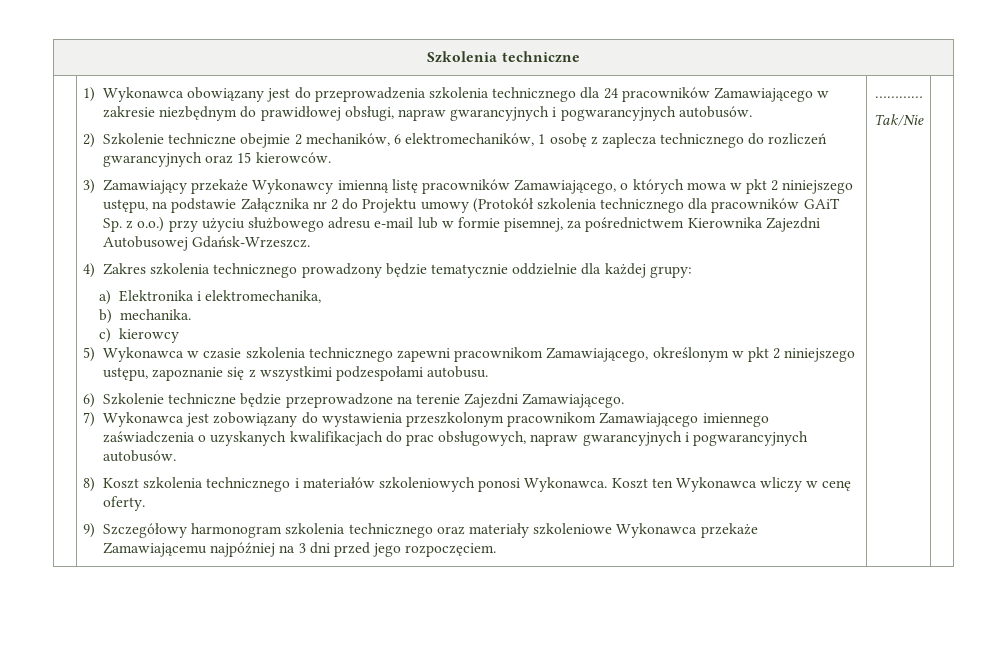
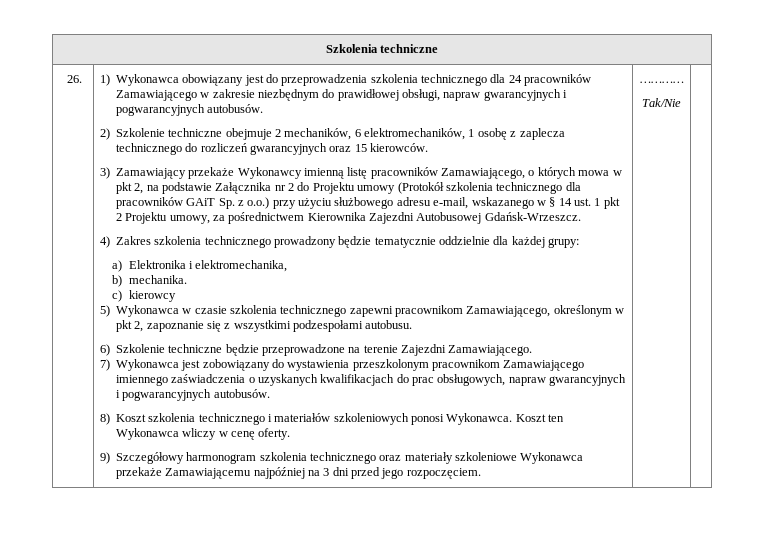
(580, 57) none -> [67,75,83,83] 26.
[240,133,291,148] obejmie -> [225,128,272,140] obejmuje
[771,180,854,194] [103,199,149,213] 2 niniejszego ustępu, -> [134,183,144,194] 2,
[374,217,564,232] e-mail lub w formie pisemnej, -> [433,197,620,209] [115,212,210,224] e-mail, wskazanego w § 14 ust. 1 pkt 2 Projektu umowy,
[773,348,856,362] [103,367,149,381] 2 niniejszego ustępu, -> [134,321,144,332] 2,

